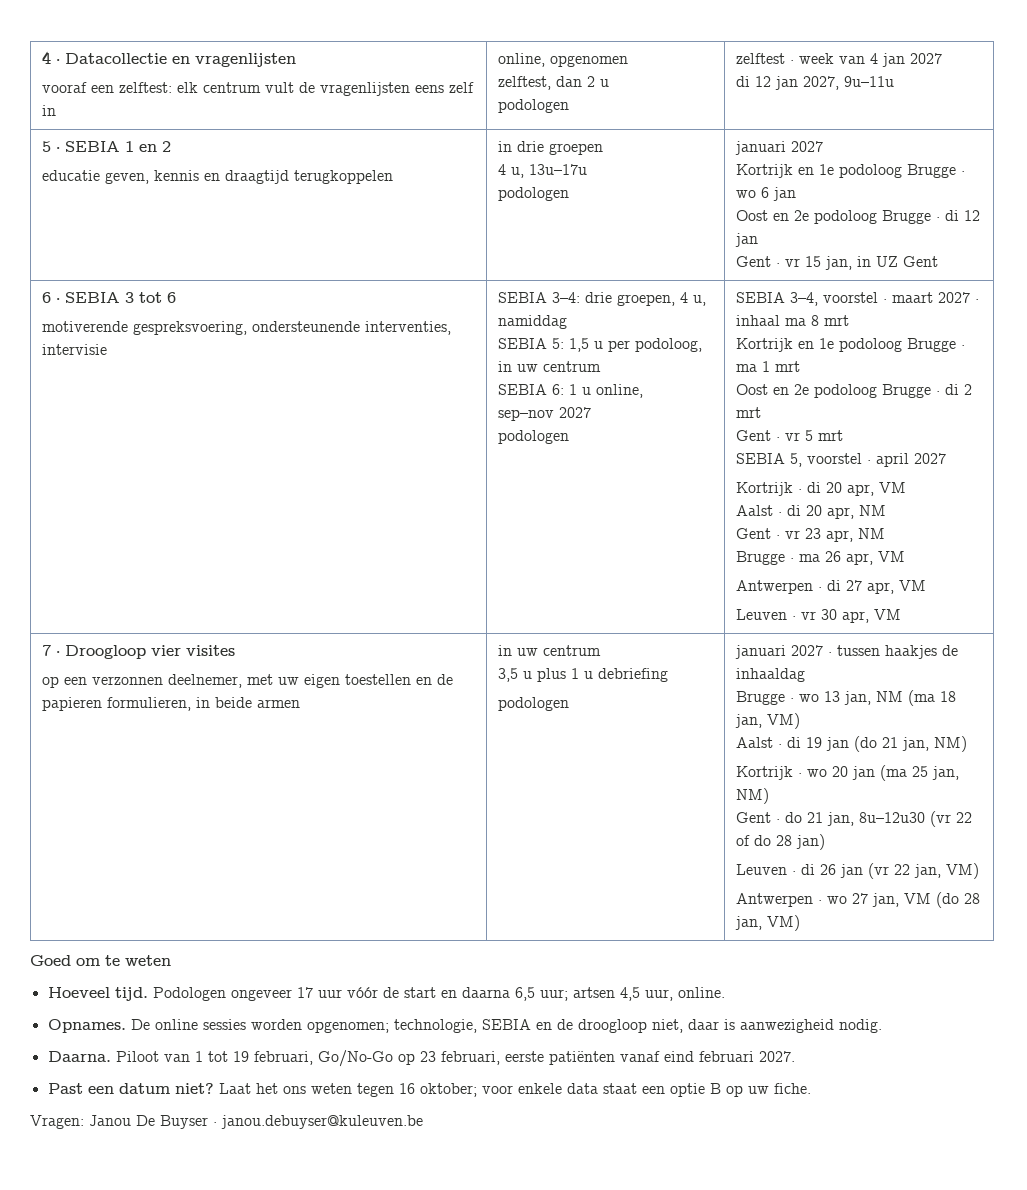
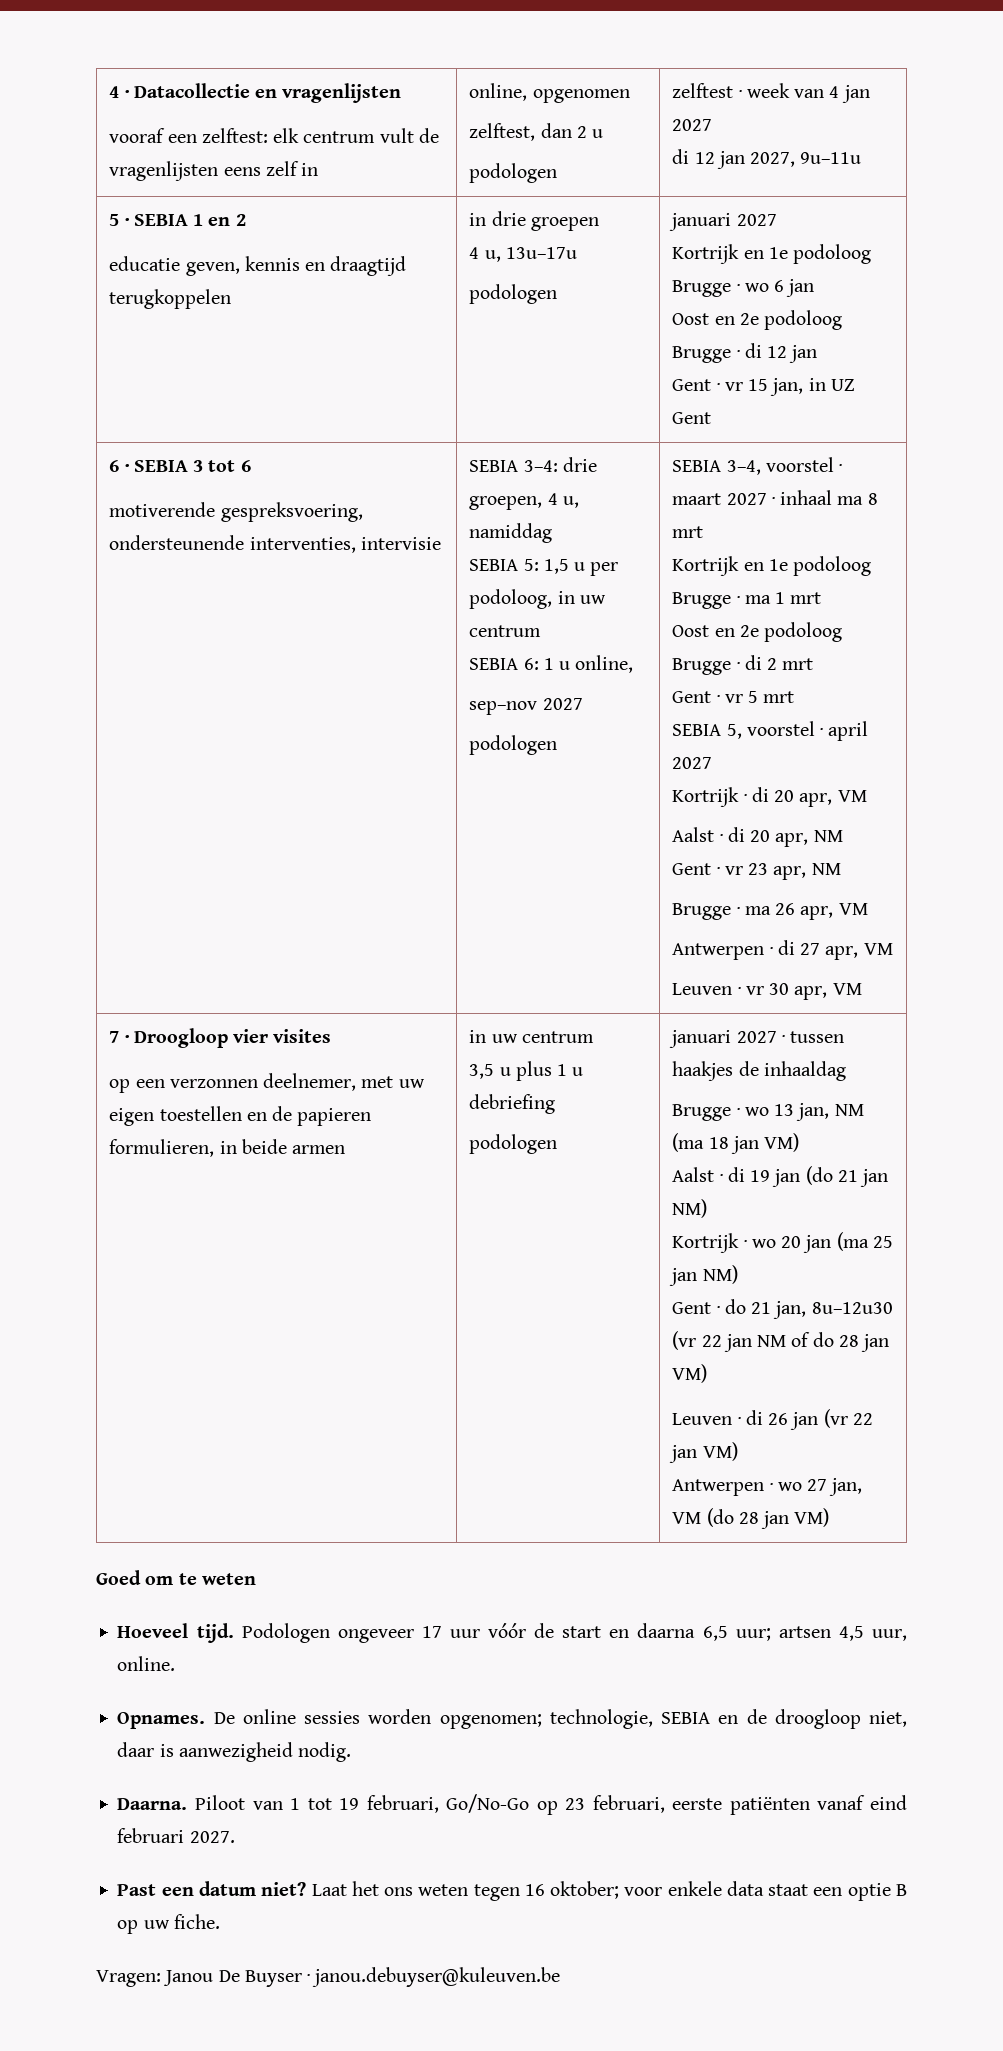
[735,714,763,728] jan, -> [730,1136,759,1154] jan
[902,737,930,751] jan, -> [860,1169,889,1187] jan
[932,766,960,780] jan, -> [669,1268,698,1286] jan
(973, 817) none -> [723,1334,787,1352] jan NM
[796,834,826,850] jan) -> [861,1334,890,1352] [672,1364,708,1383] jan VM)
[914,864,942,878] jan, -> [669,1445,698,1463] jan
[735,916,763,930] jan, -> [761,1511,790,1529] jan

